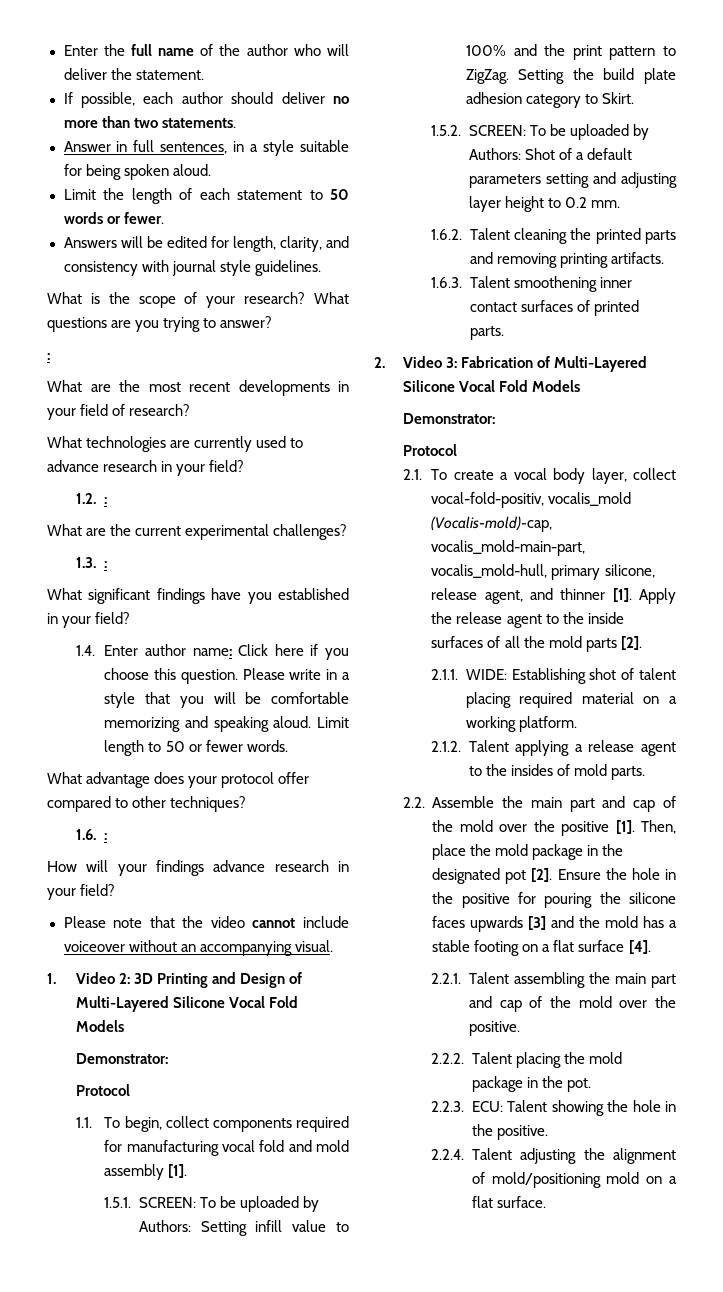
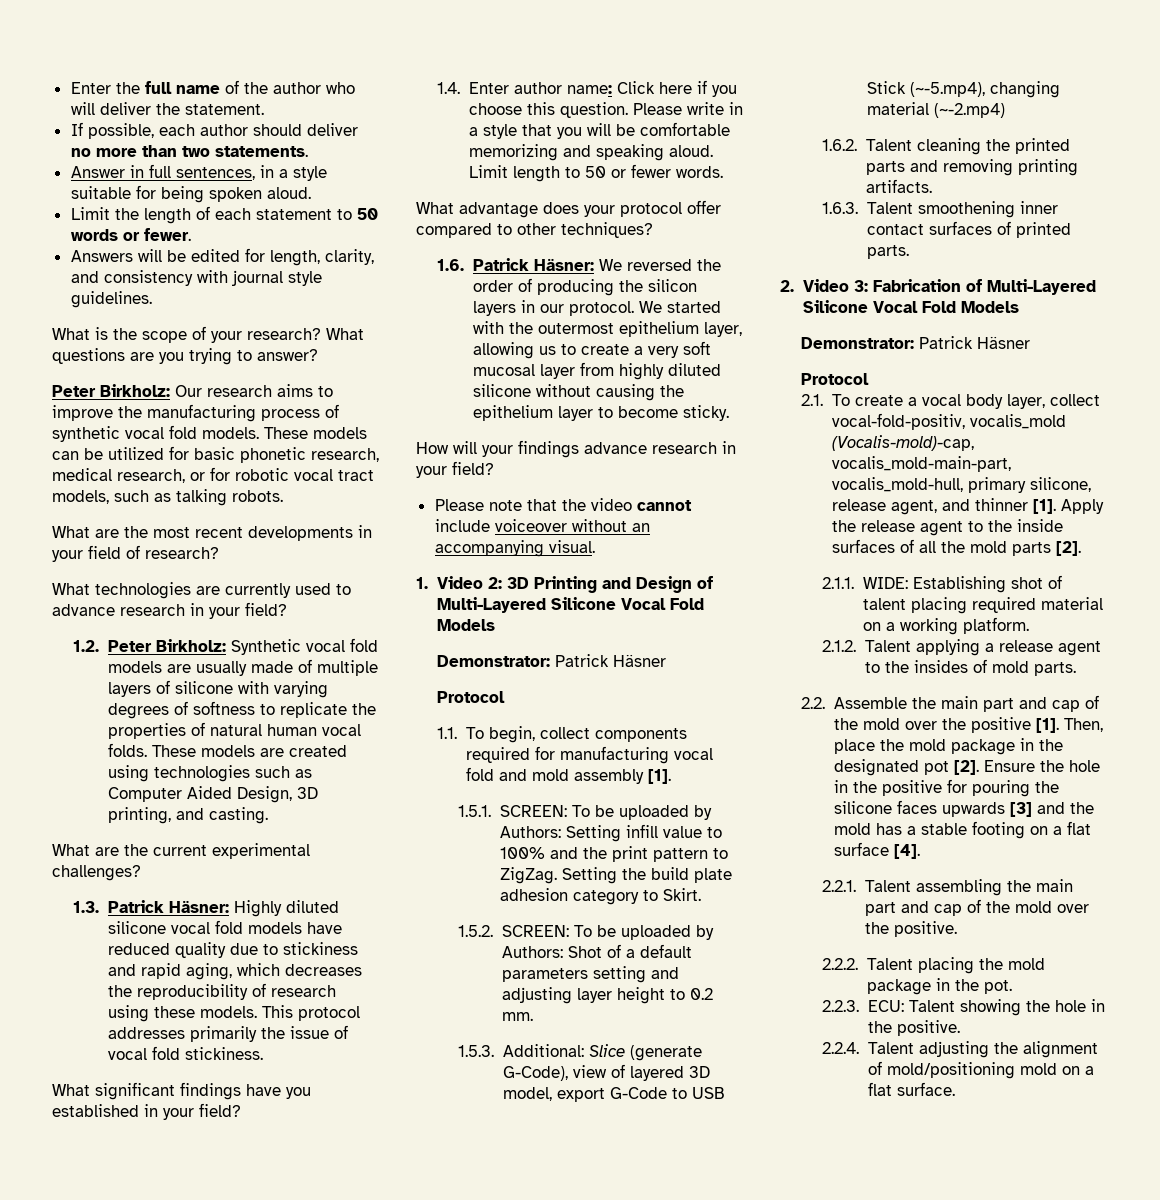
[47,353,50,360] : -> [52,384,333,397] [52,404,339,422] [52,425,367,442] [52,446,379,463] [52,467,374,483] [52,489,283,506] Peter Birkholz: Our research aims to improve the manufacturing process of synthetic vocal fold models. These models can be utilized for basic phonetic research, medical research, or for robotic vocal tract models, such as talking robots.
[104,497,108,504] : -> [107,638,378,655] [107,659,378,676] [107,680,328,698] [107,701,376,719] [107,722,361,739] [107,743,347,757] [107,765,312,782] [107,786,318,803] [107,807,268,824] Peter Birkholz: Synthetic vocal fold models are usually made of multiple layers of silicone with varying degrees of softness to replicate the properties of natural human vocal folds. These models are created using technologies such as Computer Aided Design, 3D printing, and casting.
[104,561,108,568] : -> [107,900,339,917] [107,920,342,934] [107,942,358,958] [107,963,362,980] [107,983,336,1000] [107,1005,360,1022] [107,1025,348,1042] [107,1046,263,1060] Patrick Häsner: Highly diluted silicone vocal fold models have reduced quality due to stickiness and rapid aging, which decreases the reproducibility of research using these models. This protocol addresses primarily the issue of vocal fold stickiness.
[104,833,108,840] : -> [472,258,721,271] [472,278,697,296] [472,300,721,316] [472,321,742,337] [472,341,711,359] [472,362,721,380] [472,384,684,401] [472,405,729,421] Patrick Häsner: We reversed the order of producing the silicon layers in our protocol. We started with the outermost epithelium layer, allowing us to create a very soft mucosal layer from highly diluted silicone without causing the epithelium layer to become sticky.
(168, 1058) none -> [555,654,667,667] Patrick Häsner
(621, 204) none -> [458,1044,702,1061] [502,1064,710,1081] [502,1087,725,1102] [866,81,1060,98] [866,102,1005,118] // 1.5.3. Additional: Slice (generate G-Code), view of layered 3D model, export G-Code to USB Stick (~-5.mp4), changing material (~-2.mp4)
(495, 418) none -> [919,336,1031,349] Patrick Häsner

